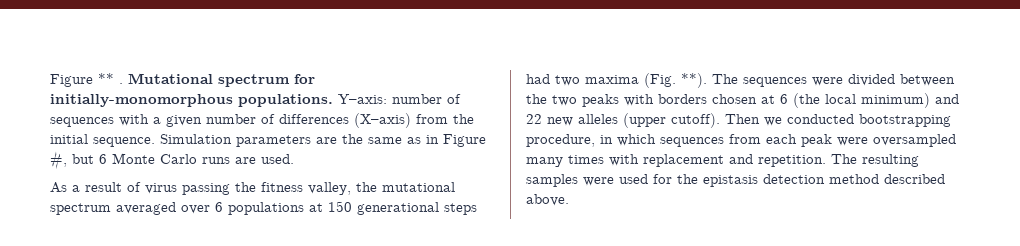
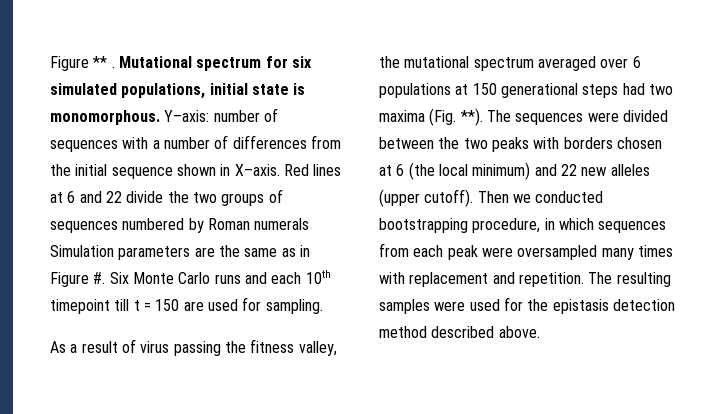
[50,94,333,107] initially-monomorphous populations. -> [291,56,312,68] [50,83,306,99] [50,110,160,125] six simulated populations, initial state is monomorphous.
[166,115,202,127] given -> (160, 144) none
[354,113,411,128] (X–axis) -> (307, 142) none
[93,137,155,147] sequence. -> [111,164,342,179] [50,189,283,206] [50,218,310,233] sequence shown in X–axis. Red lines at 6 and 22 divide the two groups of sequences numbered by Roman numerals
[50,151,294,170] #, but 6 Monte Carlo runs are used. -> [93,270,331,284] [50,297,323,314] #. Six Monte Carlo runs and each 10th timepoint till t = 150 are used for sampling.

